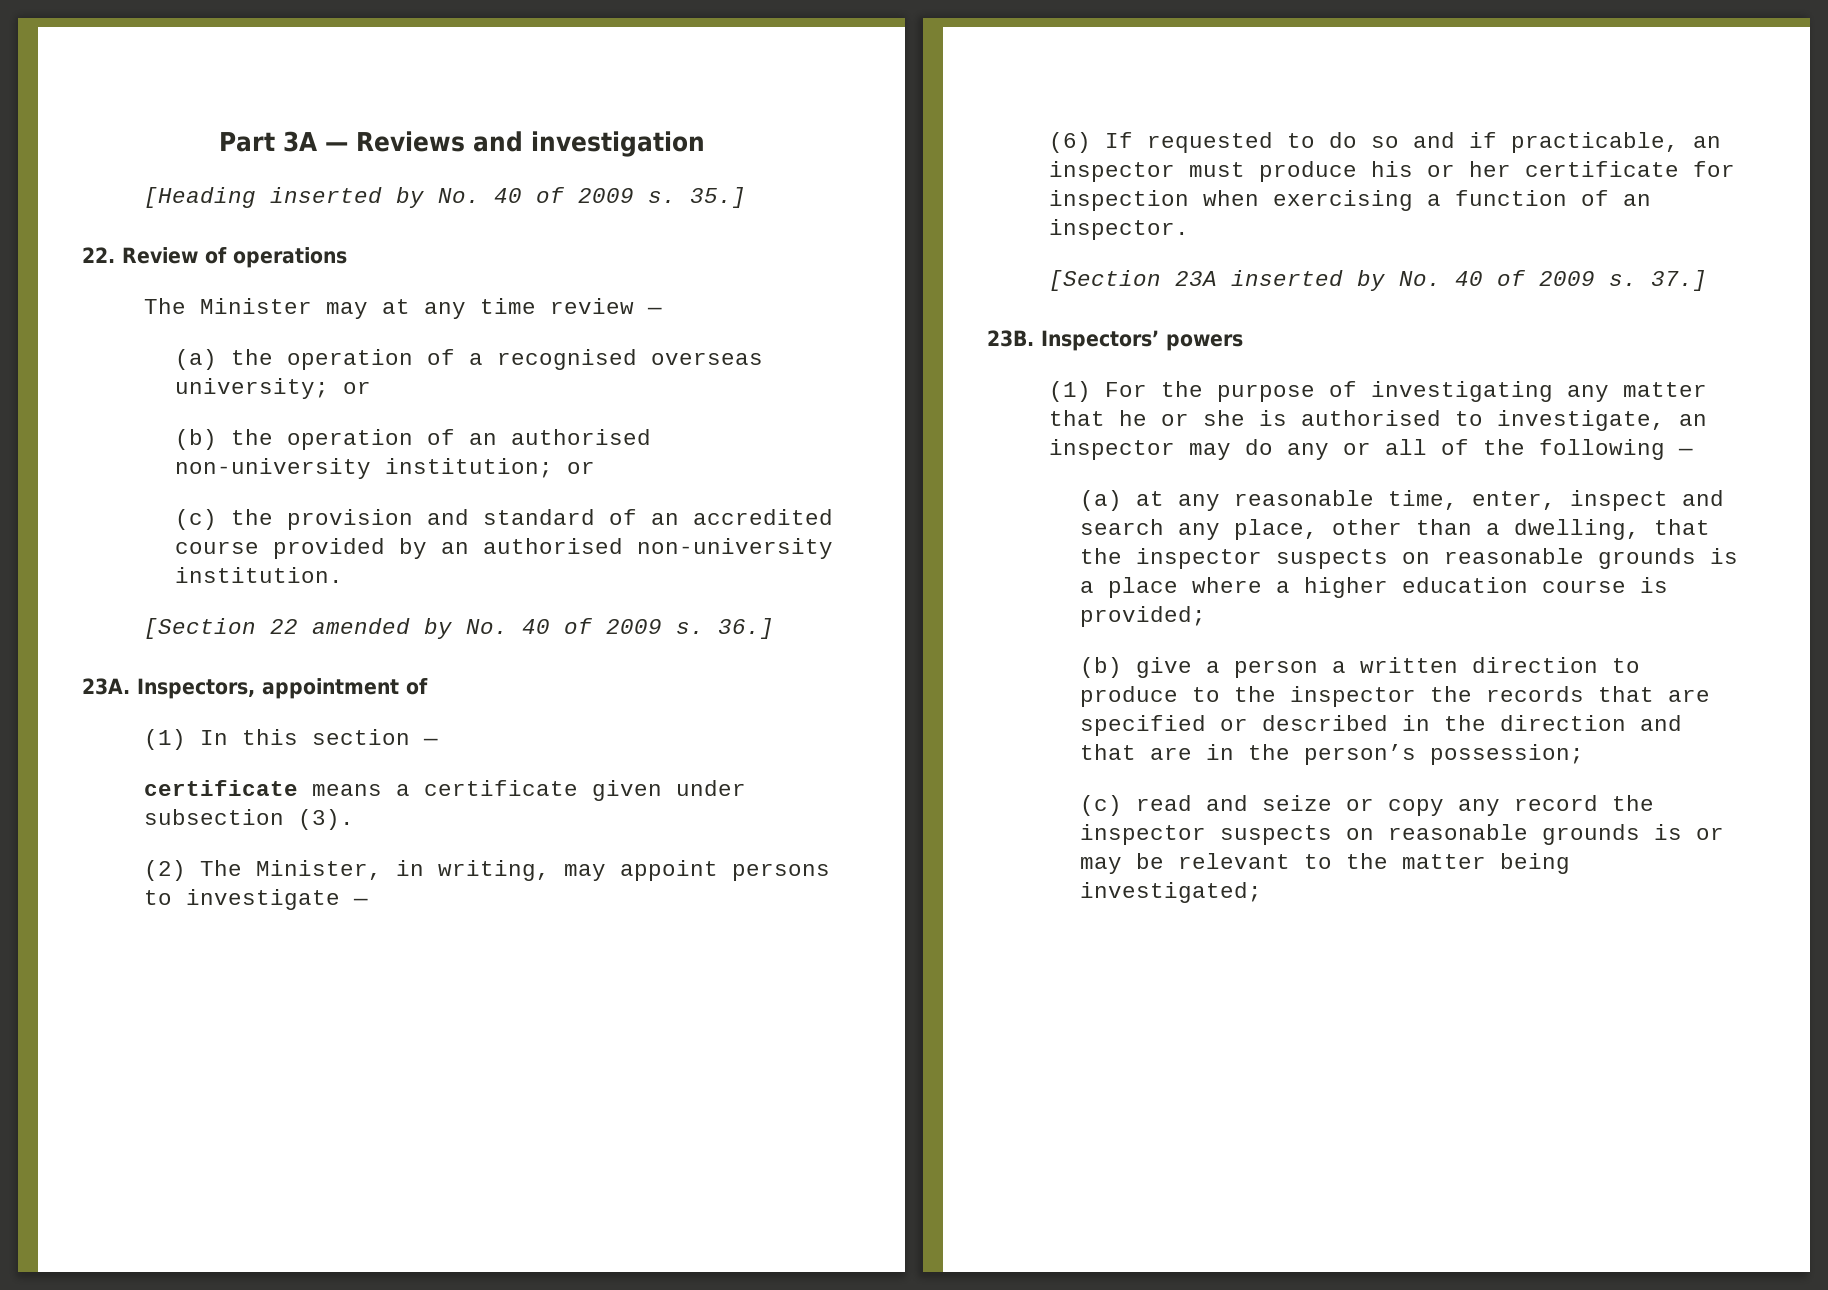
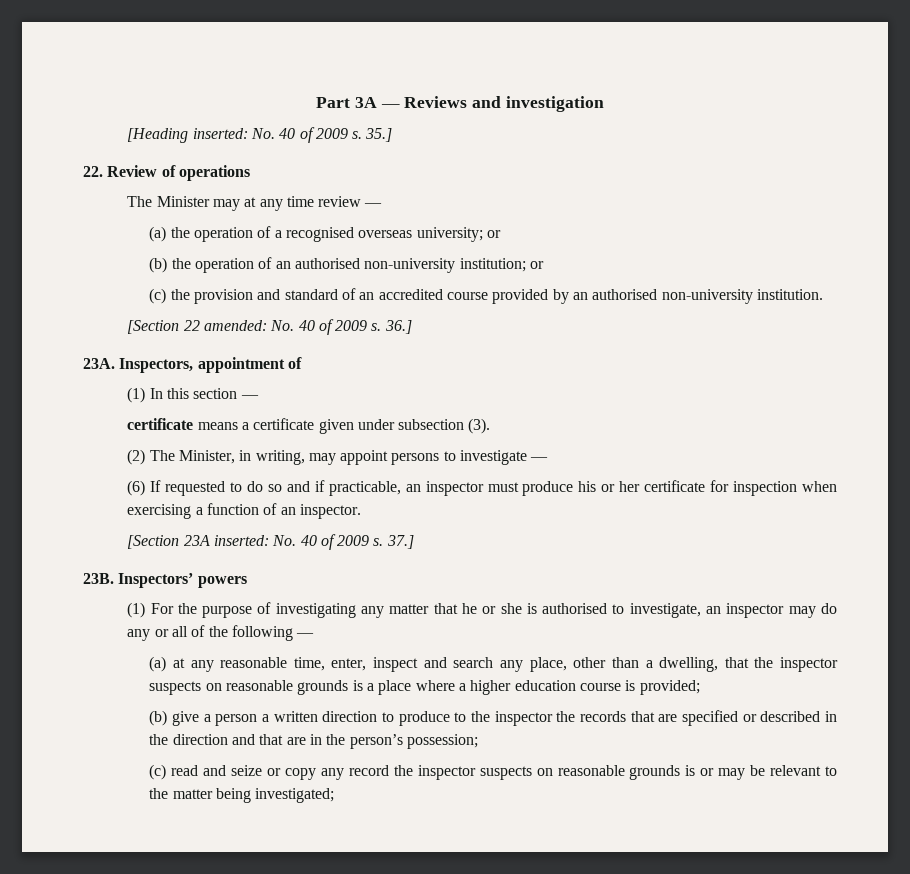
[269,187,424,208] inserted by -> [192,128,248,139] inserted:
[311,618,452,639] amended by -> [203,320,267,331] amended:
[1230,270,1385,291] inserted by -> [213,535,269,546] inserted:

